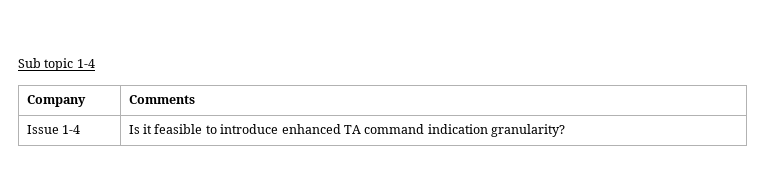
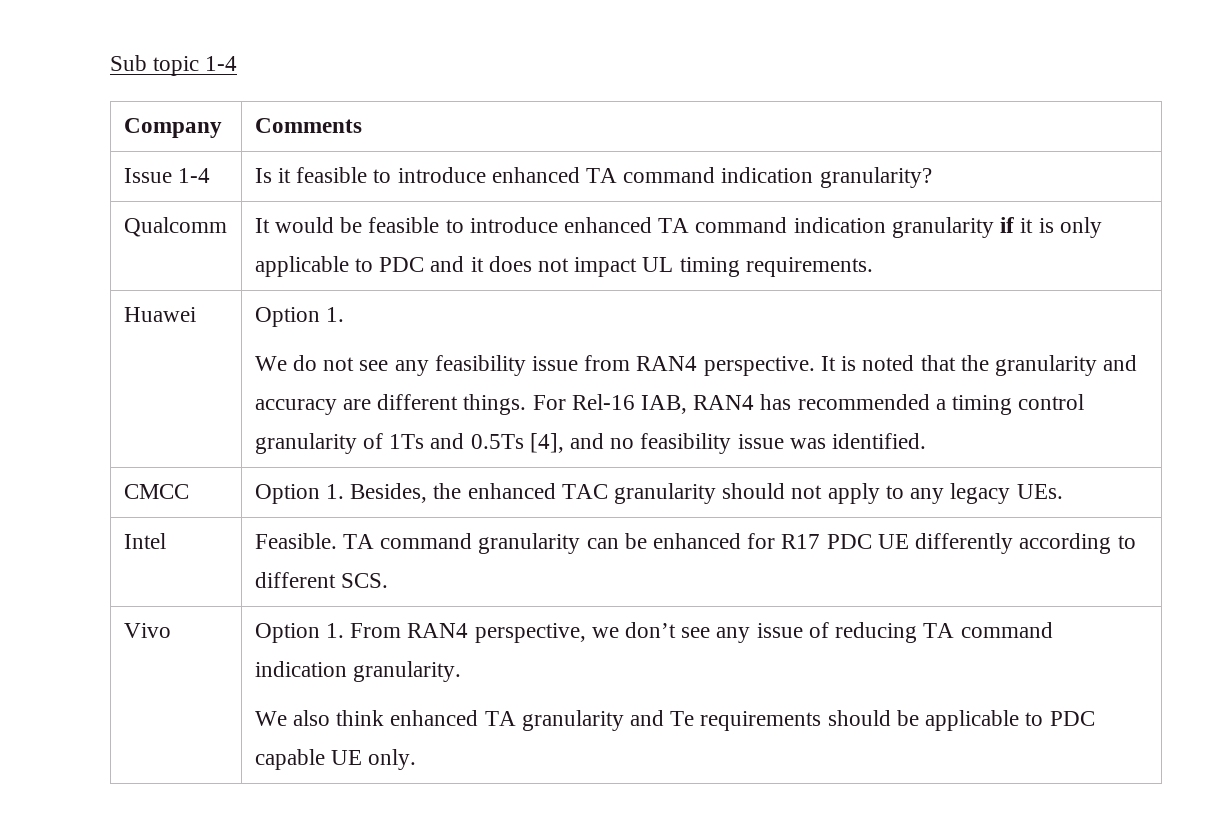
(566, 130) none -> [123,217,227,237] [254,217,1102,238] [254,256,873,277] [123,307,196,322] [254,307,344,327] [254,355,1138,376] [254,394,1085,415] [254,433,927,454] [123,484,189,499] [254,483,1063,504] [123,533,166,549] [254,533,1136,554] [254,572,388,588] [123,623,171,638] [254,622,1053,643] [254,661,461,682] [254,710,1095,731] [254,749,417,770] // Qualcomm | It would be feasible to introduce enhanced TA command indication granularity if it is only applicable to PDC and it does not impact UL timing requirements. // Huawei | Option 1. // We do not see any feasibility issue from RAN4 perspective. It is noted that the granularity and accuracy are different things. For Rel-16 IAB, RAN4 has recommended a timing control granularity of 1Ts and 0.5Ts [4], and no feasibility issue was identified. // CMCC | Option 1. Besides, the enhanced TAC granularity should not apply to any legacy UEs. // Intel | Feasible. TA command granularity can be enhanced for R17 PDC UE differently according to different SCS. // Vivo | Option 1. From RAN4 perspective, we don’t see any issue of reducing TA command indication granularity. // We also think enhanced TA granularity and Te requirements should be applicable to PDC capable UE only.

